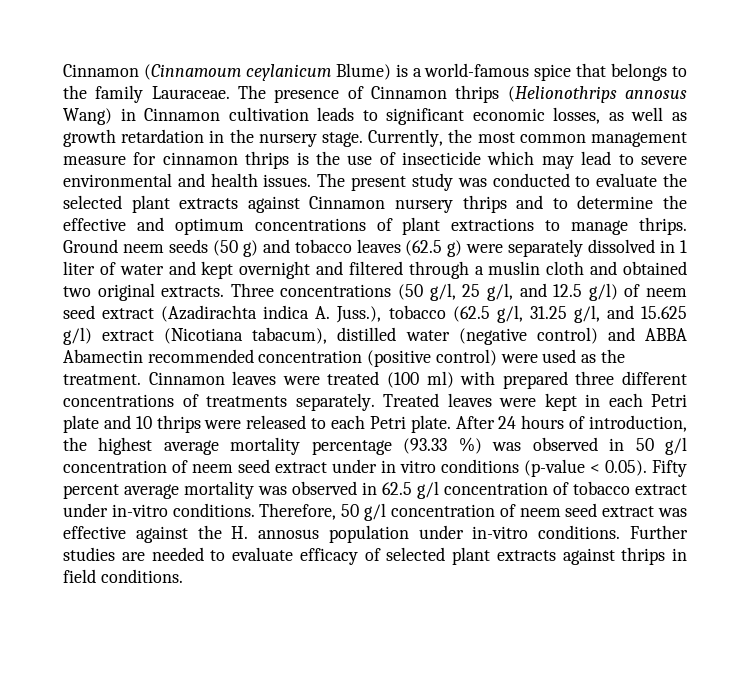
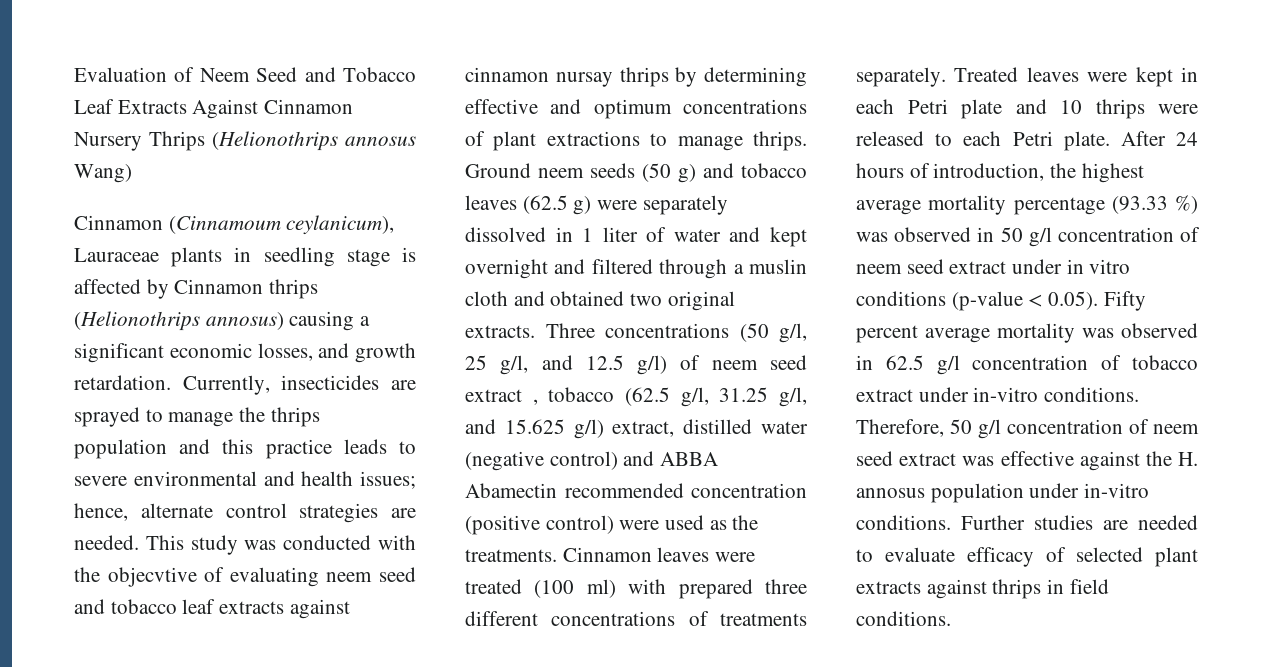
[63,63,687,81] [63,85,687,103] [63,107,687,125] [63,129,687,147] [63,151,612,169] Cinnamon (Cinnamoum ceylanicum Blume) is a world-famous spice that belongs to the family Lauraceae. The presence of Cinnamon thrips (Helionothrips annosus Wang) in Cinnamon cultivation leads to significant economic losses, as well as growth retardation in the nursery stage. Currently, the most common management measure for cinnamon thrips is the use of insecticide which may lead -> [74,67,416,82] [74,99,354,119] [74,131,416,151] [74,164,132,183] [74,215,395,235] [74,247,416,267] [74,279,319,299] [74,311,371,331] [74,343,416,363] [74,375,417,395] [74,407,320,427] [74,439,387,459] Evaluation of Neem Seed and Tobacco Leaf Extracts Against Cinnamon Nursery Thrips (Helionothrips annosus Wang) // Cinnamon (Cinnamoum ceylanicum), Lauraceae plants in seedling stage is affected by Cinnamon thrips (Helionothrips annosus) causing a significant economic losses, and growth retardation. Currently, insecticides are sprayed to manage the thrips population and this practice leads
[263,173,688,191] [63,195,688,213] issues. The present study was conducted to evaluate the selected plant extracts against Cinnamon nursery thrips and to determine the -> [360,471,416,489] [74,503,416,523] [74,535,416,555] [74,567,416,587] [74,599,350,619] [465,67,807,87] issues; hence, alternate control strategies are needed. This study was conducted with the objecvtive of evaluating neem seed and tobacco leaf extracts against cinnamon nursay thrips by determining
[161,305,382,323] (Azadirachta indica A. Juss.), -> [532,399,538,405] ,
[102,327,328,344] extract (Nicotiana tabacum), -> [612,421,675,437] extract,
[63,374,141,385] treatment. -> [465,549,557,562] treatments.

